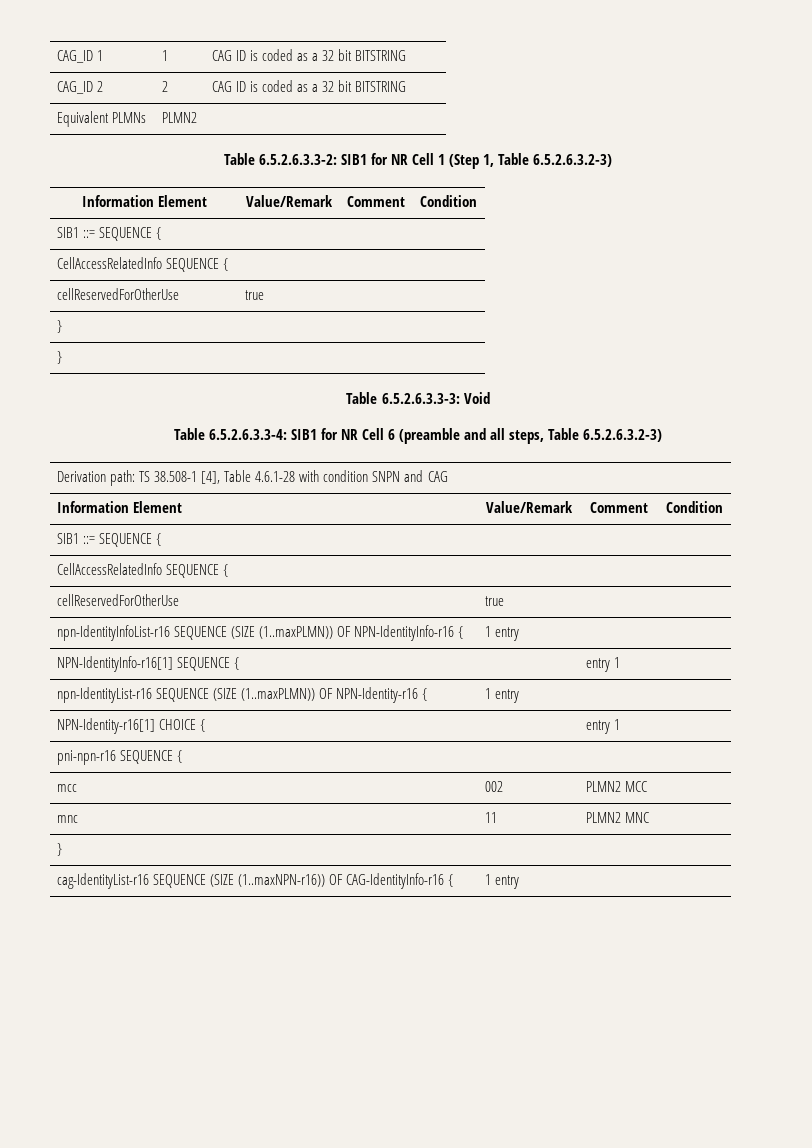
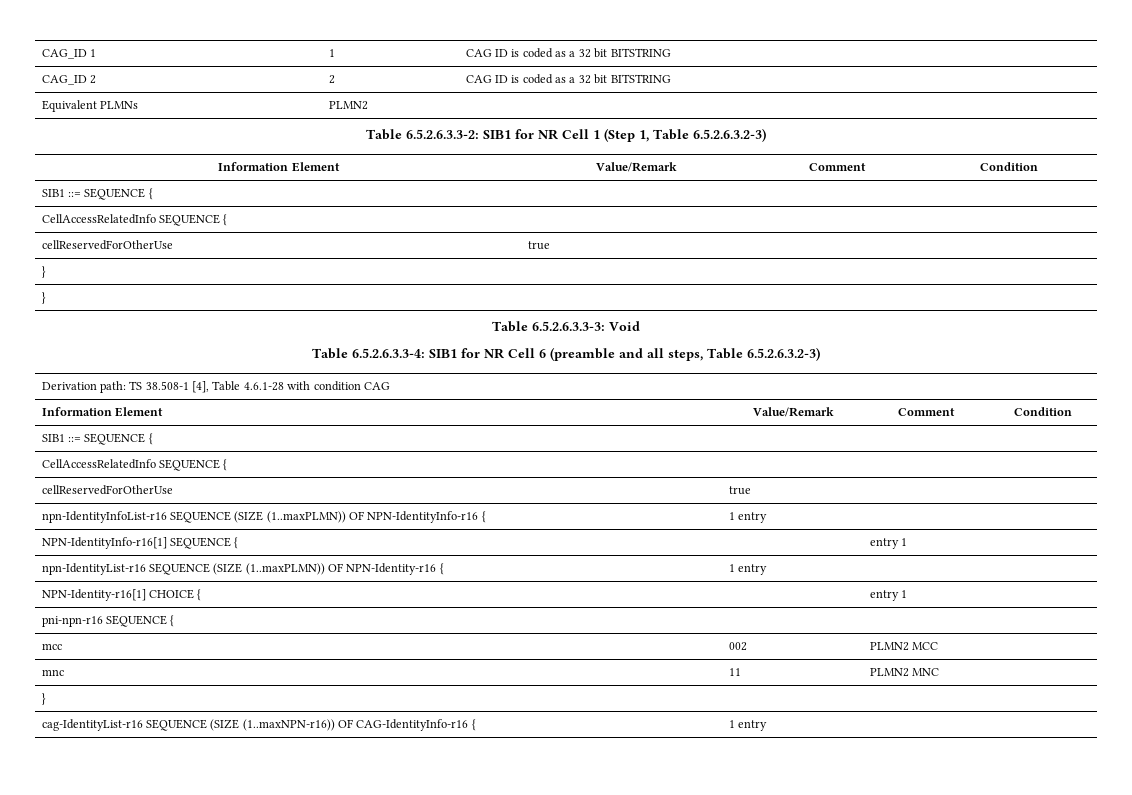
[372,470,424,482] SNPN and -> (361, 386) none

